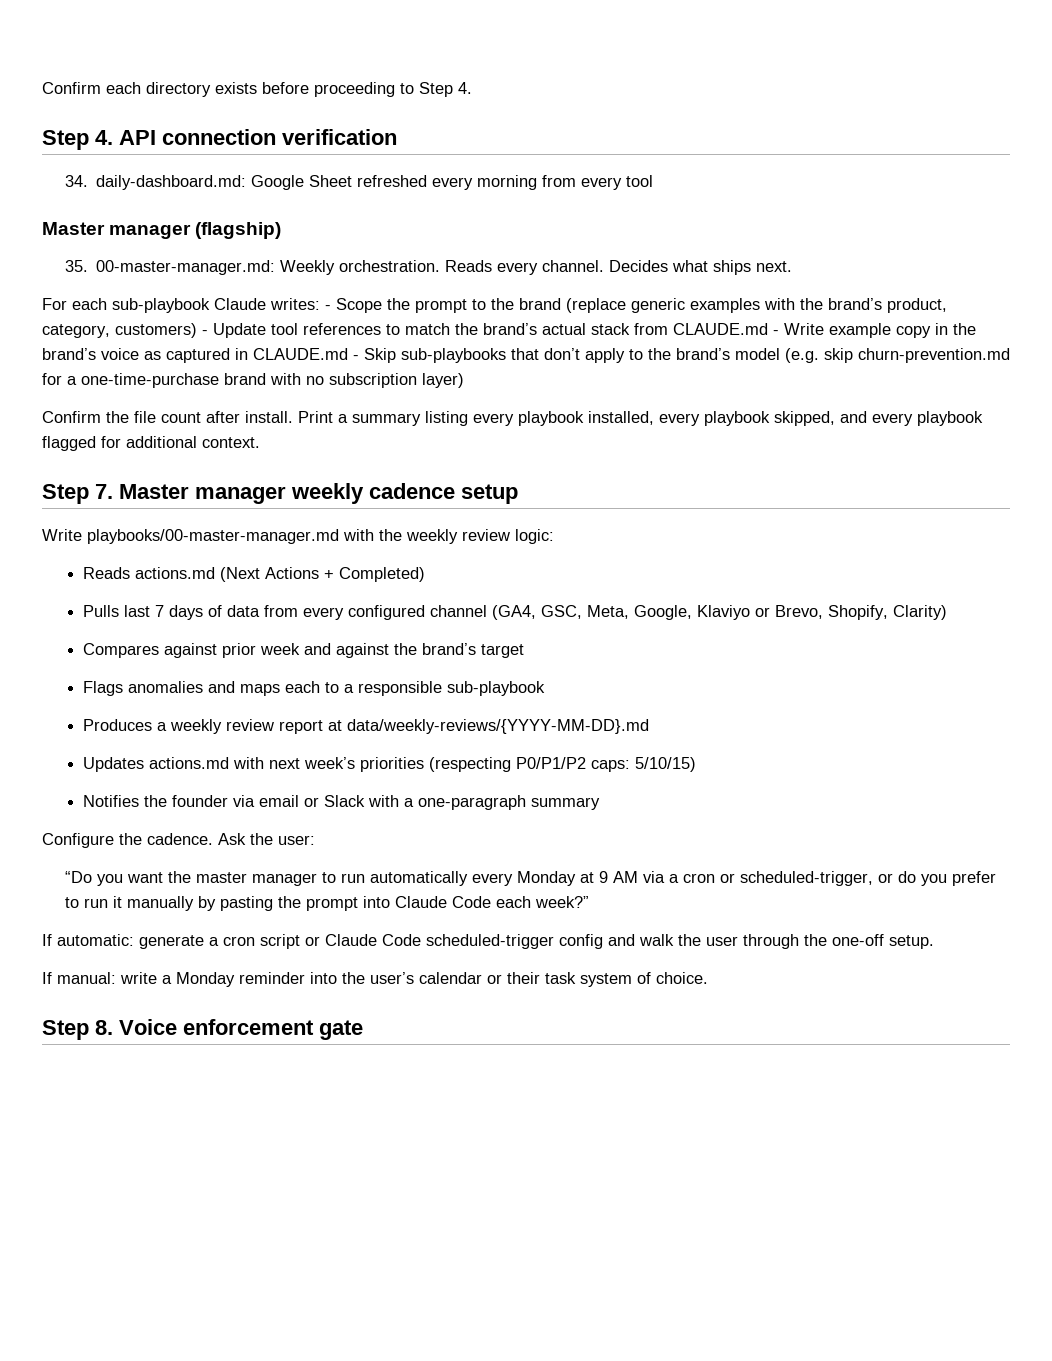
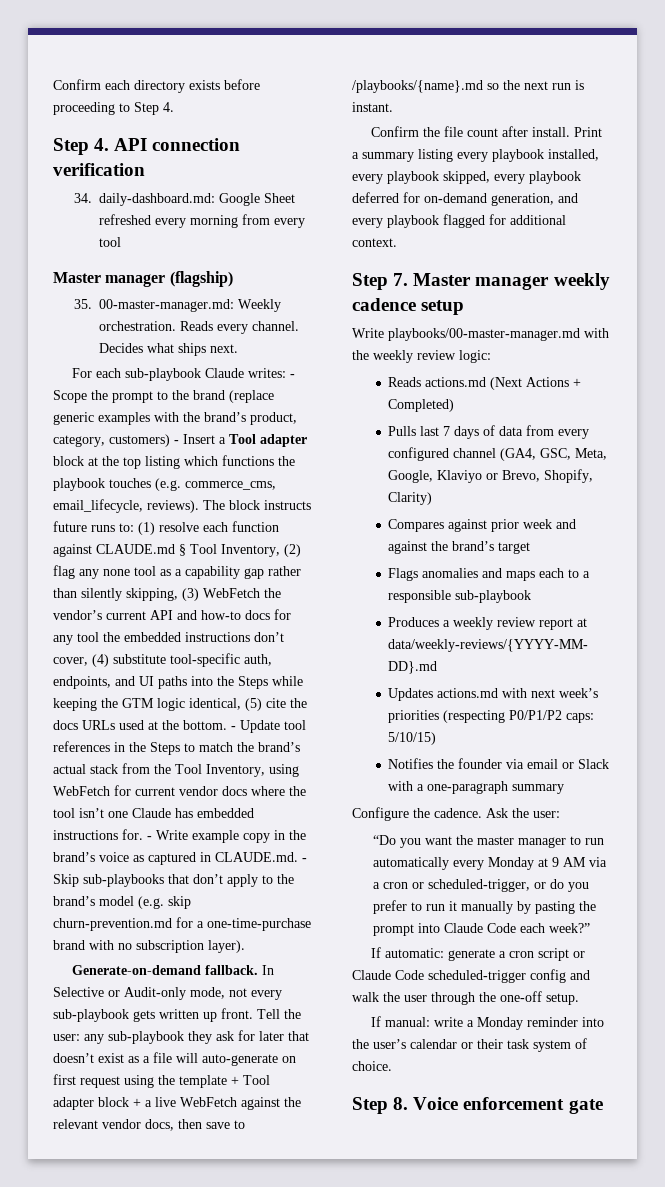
[213,323,381,338] Update tool references -> [183,434,307,447] [53,455,295,469] [53,478,276,491] [53,499,311,513] [53,521,279,535] [53,544,301,557] [53,565,301,579] [53,588,281,601] [53,609,291,620] [53,632,284,645] [53,653,272,667] [53,676,303,689] [53,698,307,711] [53,720,306,733] [53,741,180,755] Insert a Tool adapter block at the top listing which functions the playbook touches (e.g. commerce_cms, email_lifecycle, reviews). The block instructs future runs to: (1) resolve each function against CLAUDE.md § Tool Inventory, (2) flag any none tool as a capability gap rather than silently skipping, (3) WebFetch the vendor’s current API and how-to docs for any tool the embedded instructions don’t cover, (4) substitute tool-specific auth, endpoints, and UI paths into the Steps while keeping the GTM logic identical, (5) cite the docs URLs used at the bottom. - Update tool references in the Steps
[673,323,768,335] CLAUDE.md -> [154,764,299,777] [53,785,306,796] [53,808,254,818] [53,829,143,840] the Tool Inventory, using WebFetch for current vendor docs where the tool isn’t one Claude has embedded instructions for.
[253,348,348,360] CLAUDE.md -> [215,852,298,862] CLAUDE.md.
[422,373,464,388] layer) -> [208,940,245,953] [72,965,275,975] [53,987,282,1000] [53,1008,301,1022] [53,1030,309,1044] [53,1052,296,1066] [53,1074,270,1088] [53,1097,301,1110] [53,1119,245,1131] [352,80,584,93] [352,102,393,112] layer). // Generate-on-demand fallback. In Selective or Audit-only mode, not every sub-playbook gets written up front. Tell the user: any sub-playbook they ask for later that doesn’t exist as a file will auto-generate on first request using the template + Tool adapter block + a live WebFetch against the relevant vendor docs, then save to /playbooks/{name}.md so the next run is instant.
(835, 418) none -> [494,171,581,184] [352,192,554,206] every playbook deferred for on-demand generation,

